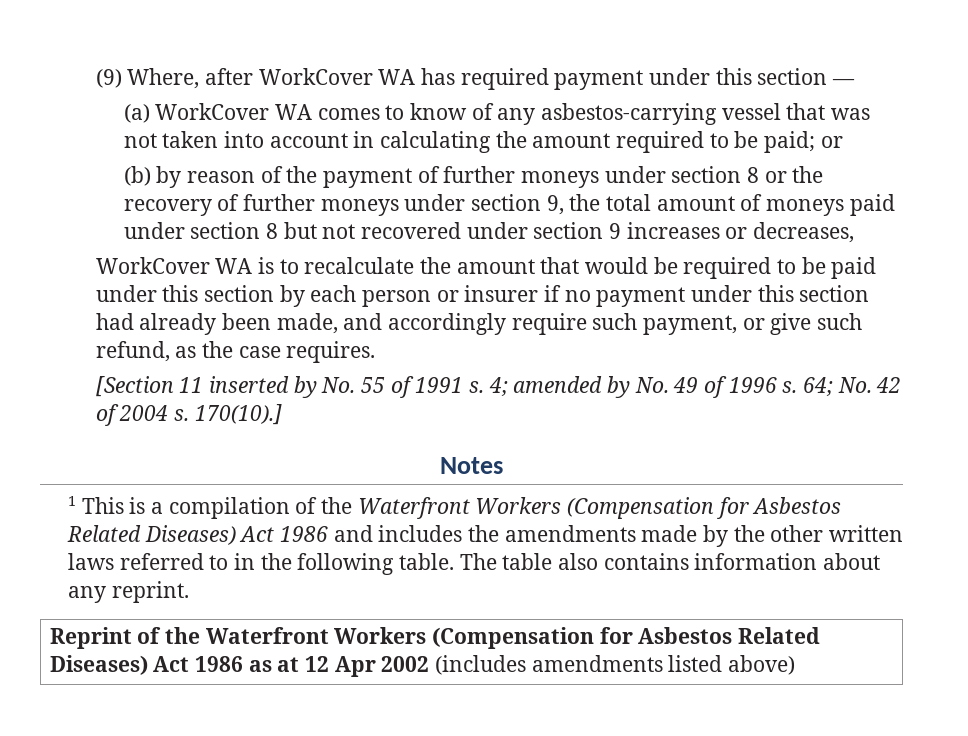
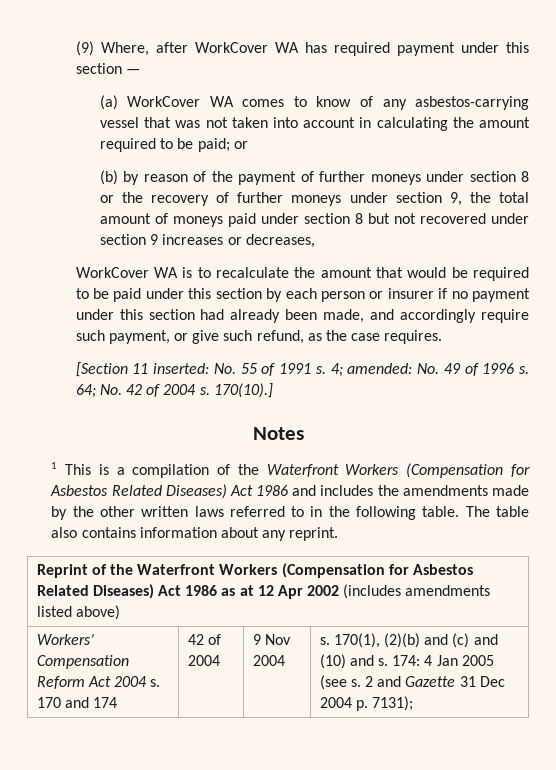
[209,376,317,398] inserted by -> [153,363,210,374] inserted:
[513,376,631,398] amended by -> [347,363,413,374] amended:
(796, 665) none -> [36,633,94,645] [36,655,129,669] [36,676,161,689] [36,697,117,708] [187,634,221,645] [187,655,220,666] [252,634,291,645] [252,655,285,666] [319,633,498,648] [319,654,494,669] [319,675,505,690] [319,696,413,711] // Workers’ Compensation Reform Act 2004 s. 170 and 174 | 42 of 2004 | 9 Nov 2004 | s. 170(1), (2)(b) and (c) and (10) and s. 174: 4 Jan 2005 (see s. 2 and Gazette 31 Dec 2004 p. 7131);

